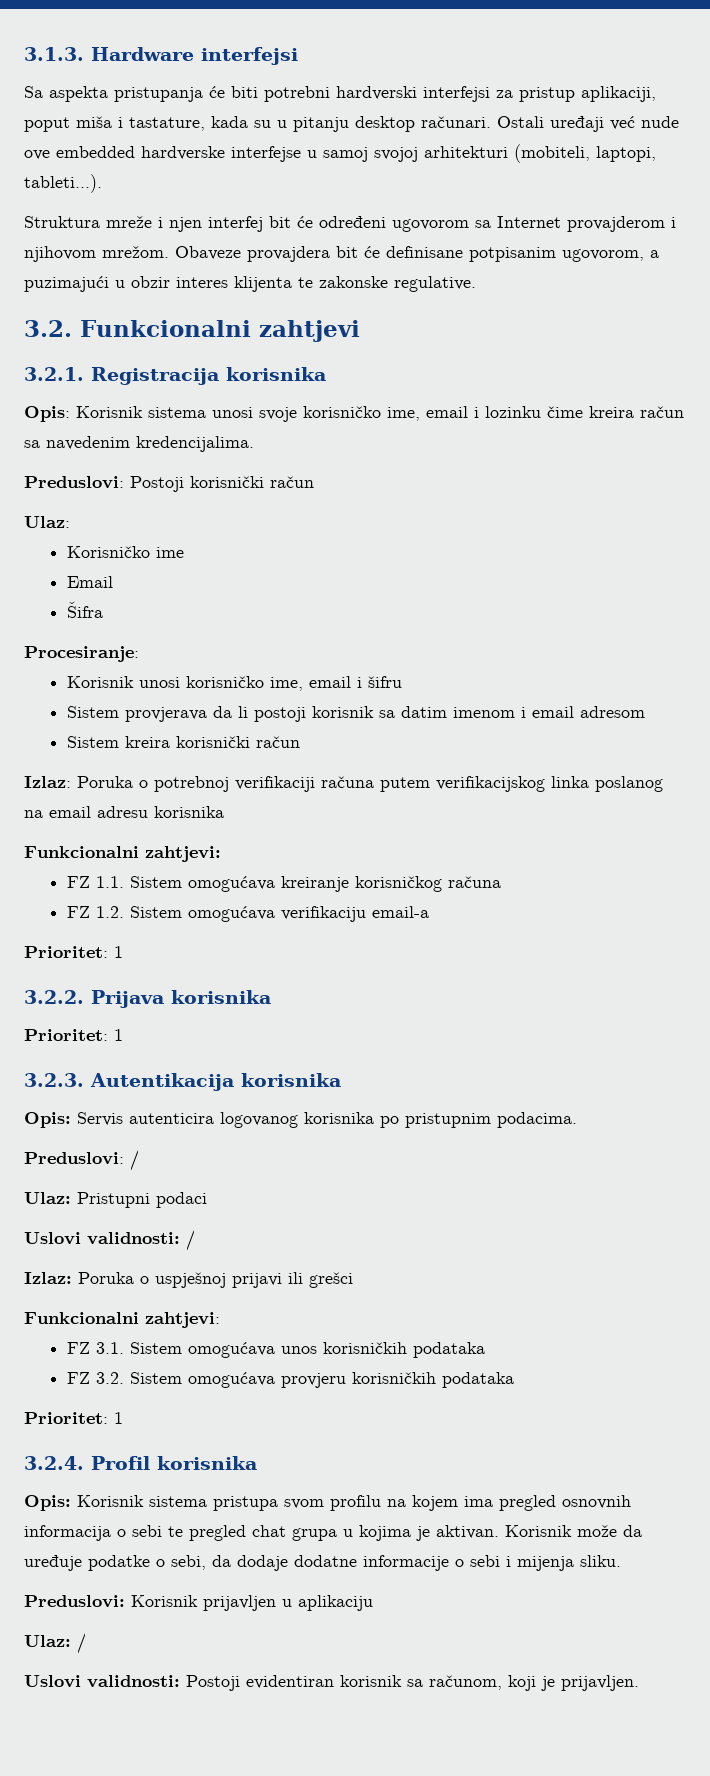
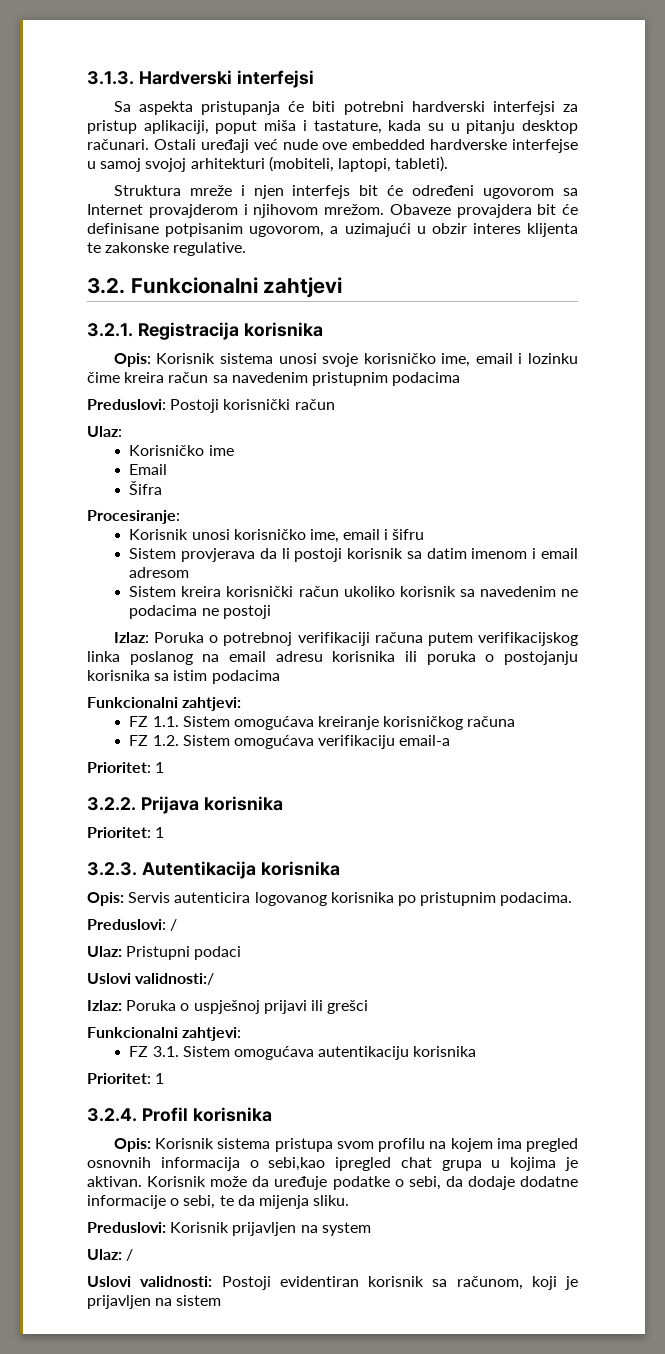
[91,47,194,61] Hardware -> [138,70,232,85] Hardverski
[24,174,102,193] tableti...). -> [395,156,449,172] tableti).
[208,216,263,232] interfej -> [292,185,351,199] interfejs
[24,276,109,292] puzimajući -> [344,223,411,237] uzimajući
[136,436,254,452] kredencijalima. -> [311,372,461,386] pristupnim podacima
(300, 742) none -> [343,586,578,597] [129,605,271,619] ukoliko korisnik sa navedenim ne podacima ne postoji
(224, 812) none -> [404,651,578,665] [87,670,280,684] ili poruka o postojanju korisnika sa istim podacima
[87,1230,195,1251] validnosti: / -> [135,973,215,985] validnosti:/
[280,1342,485,1358] [66,1372,514,1388] unos korisničkih podataka // FZ 3.2. Sistem omogućava provjeru korisničkih podataka -> [318,1046,477,1060] autentikaciju korisnika
[132,1525,246,1541] sebi te pregled -> [268,1157,392,1171] sebi,kao ipregled
[470,1555,511,1567] sebi i -> [183,1195,255,1209] sebi, te da
[282,1595,373,1611] u aplikaciju -> [300,1222,371,1236] na system
[561,1675,639,1691] prijavljen. -> [87,1295,222,1309] prijavljen na sistem

